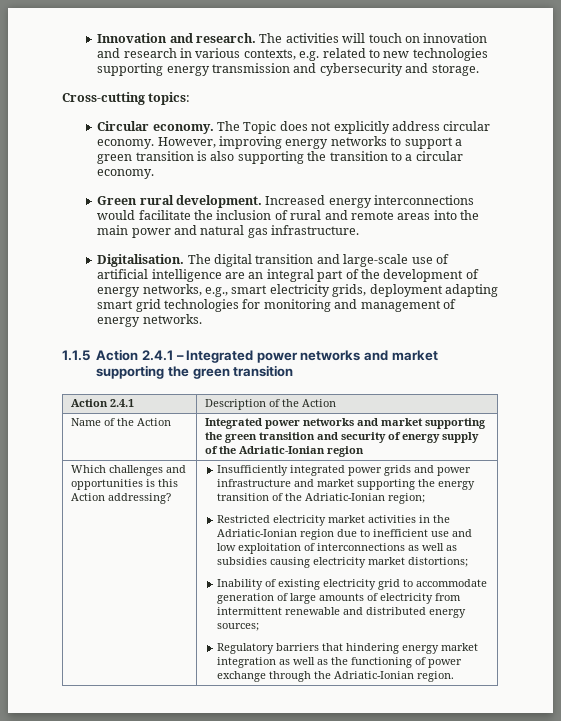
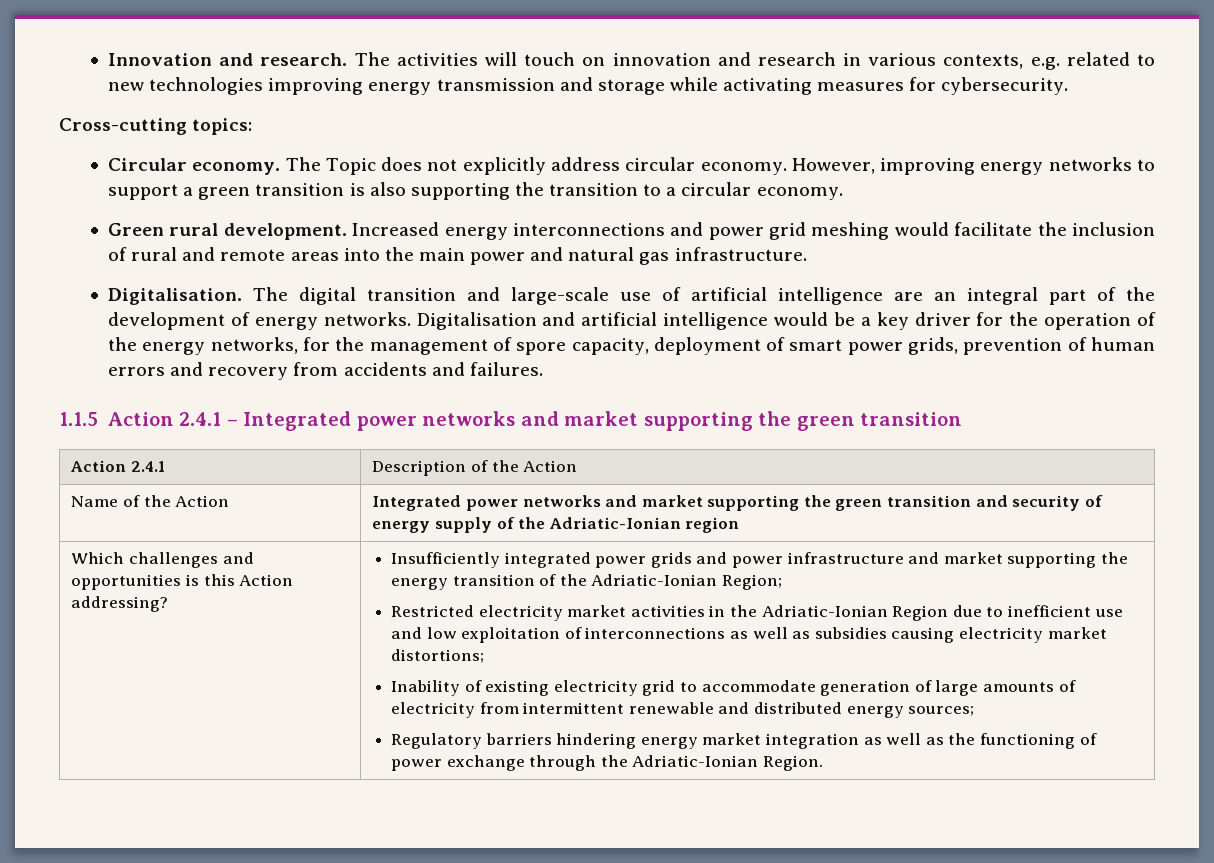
[97,63,164,76] supporting -> [268,78,364,95] improving
[319,63,479,76] cybersecurity and storage. -> [597,77,1069,95] storage while activating measures for cybersecurity.
(475, 200) none -> [670,222,890,240] and power grid meshing
[142,284,498,297] [97,299,456,312] [97,314,202,327] networks, e.g., smart electricity grids, deployment adapting smart grid technologies for monitoring and management of energy networks. -> [323,312,1157,330] [108,337,1156,355] [108,362,543,380] networks. Digitalisation and artificial intelligence would be a key driver for the operation of the energy networks, for the management of spore capacity, deployment of smart power grids, prevention of human errors and recovery from accidents and failures.
[387,493,425,504] region; -> [721,574,782,590] Region;
[299,529,334,540] region -> [892,605,949,621] Region
[321,643,343,651] that -> (552, 739) none
[416,671,454,682] region. -> [762,755,823,771] Region.

